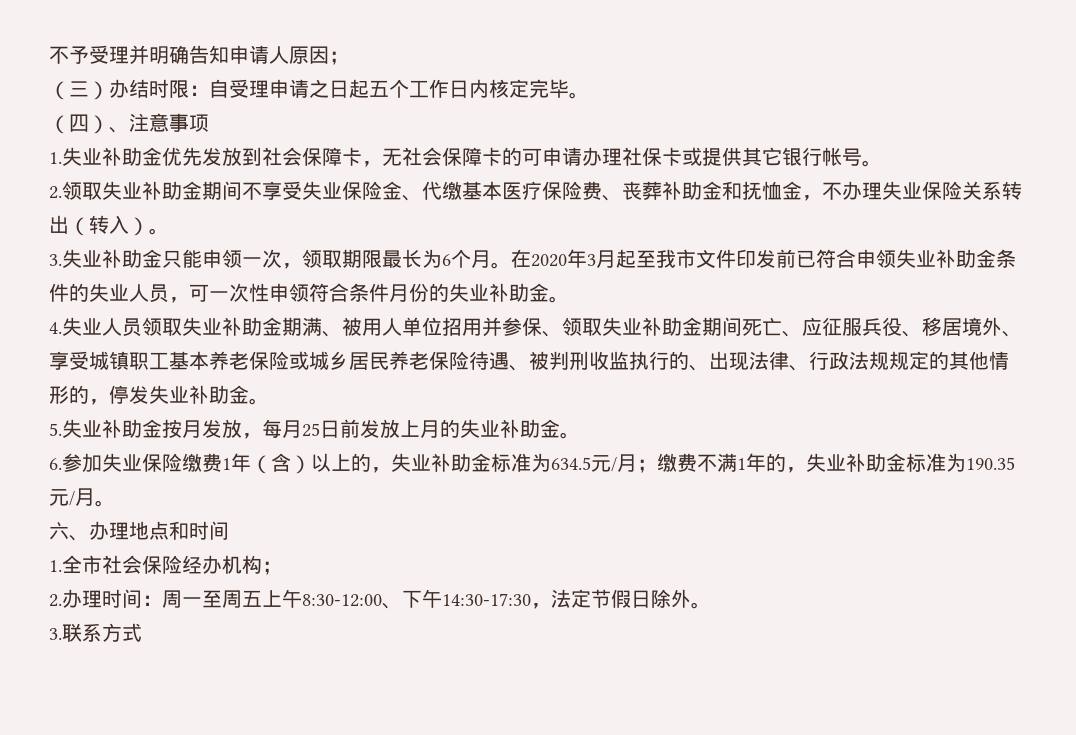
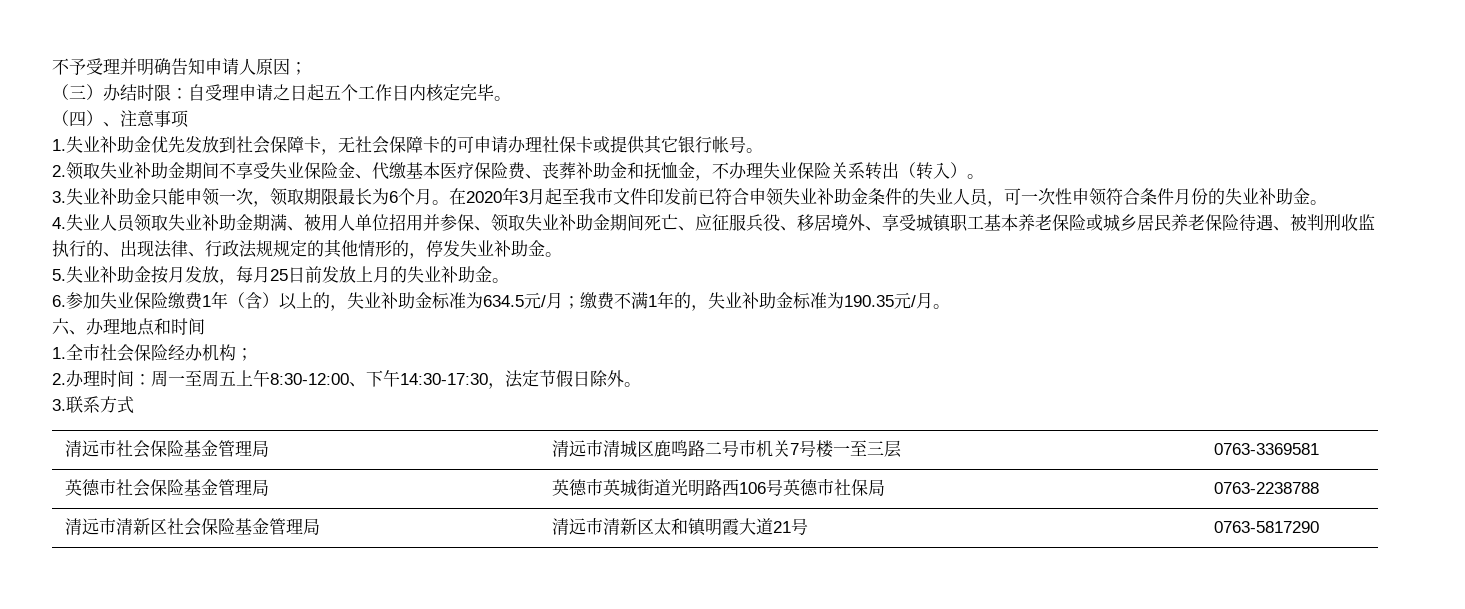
(142, 632) none -> [64,440,269,458] [551,440,901,458] [1213,443,1319,455] [64,479,269,497] [551,479,885,497] [1213,482,1319,494] [64,518,320,536] [551,518,808,536] [1213,521,1319,533] // 清远市社会保险基金管理局 | 清远市清城区鹿鸣路二号市机关7号楼一至三层 | 0763-3369581 // 英德市社会保险基金管理局 | 英德市英城街道光明路西106号英德市社保局 | 0763-2238788 // 清远市清新区社会保险基金管理局 | 清远市清新区太和镇明霞大道21号 | 0763-5817290

